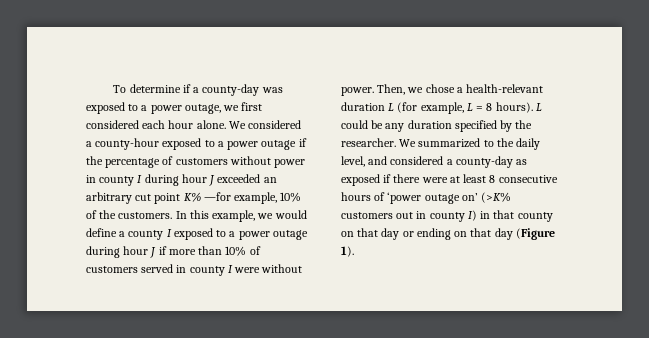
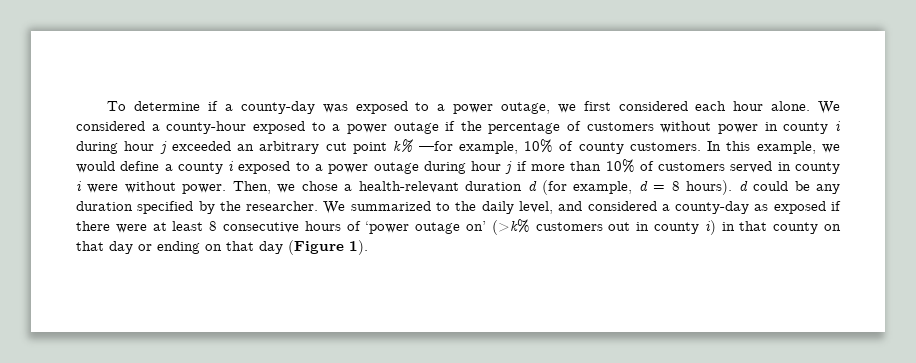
[137,174,216,186] I during hour J -> [834,121,840,131] [76,141,167,154] i during hour j
[183,192,201,202] K% -> [393,139,414,152] k%
[99,210,117,219] the -> [578,142,624,154] county
[166,229,172,237] I -> [228,161,234,171] i
[150,247,157,258] J -> [505,161,513,174] j
[227,265,233,273] I -> [76,181,81,191] i
[388,103,395,111] L -> [527,180,537,191] d
[466,103,473,111] L -> [638,180,648,191] d
[535,103,542,111] L -> [738,180,748,191] d
[481,192,512,203] (>K% -> [491,219,530,235] (>k%
[467,210,477,221] I) -> [704,220,716,235] i)

